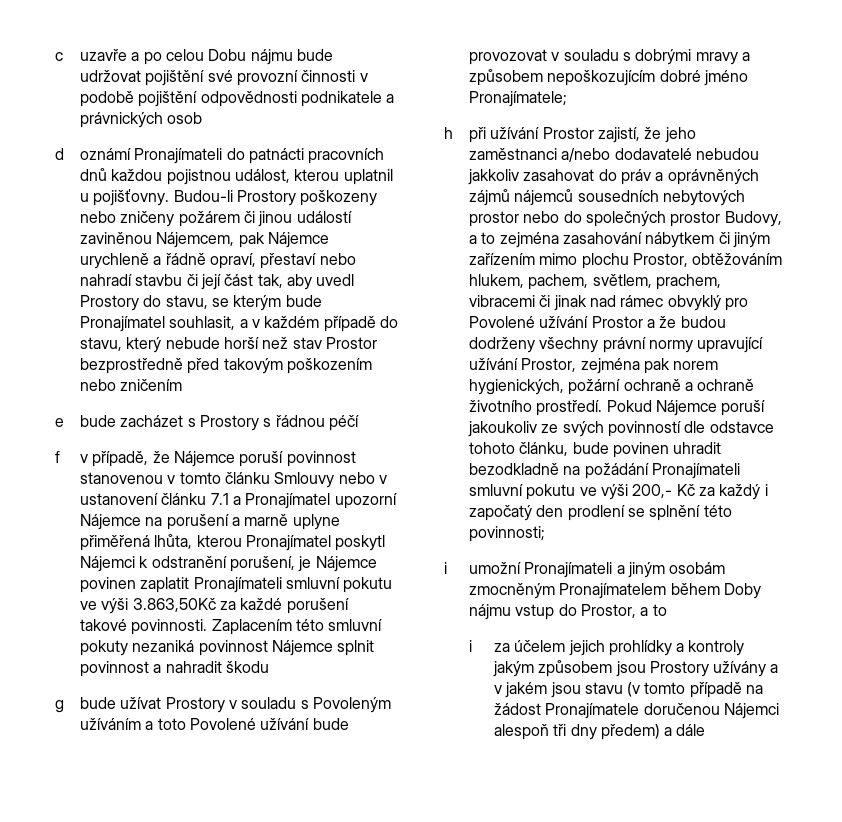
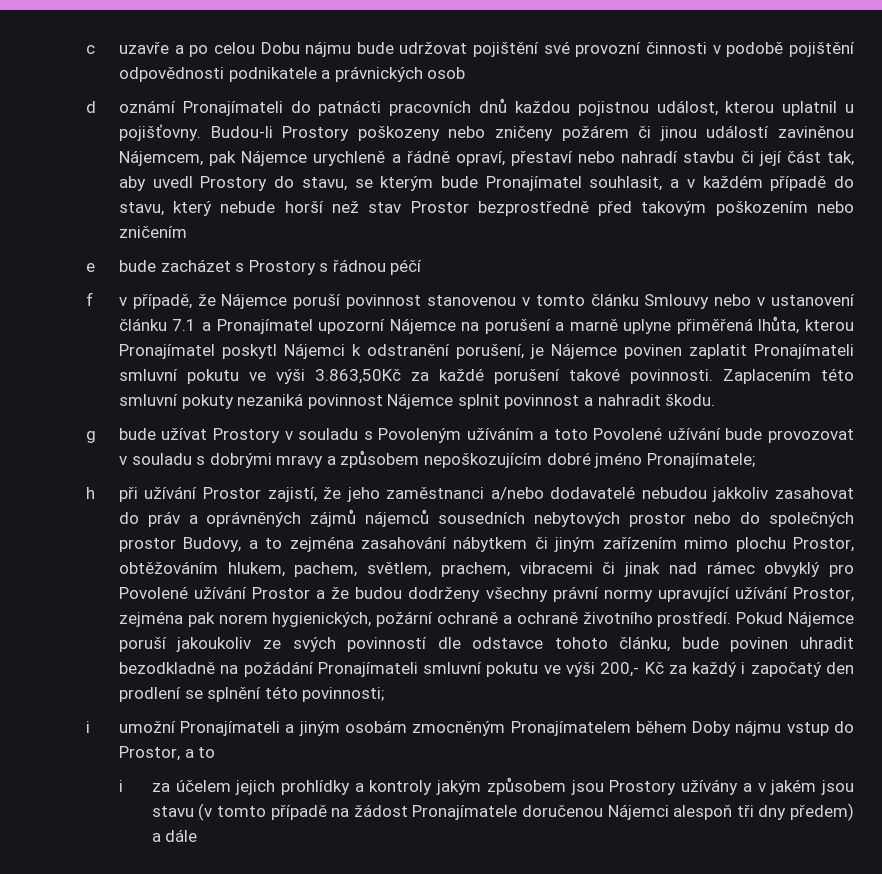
[225,661,269,673] škodu -> [665,394,716,406] škodu.

